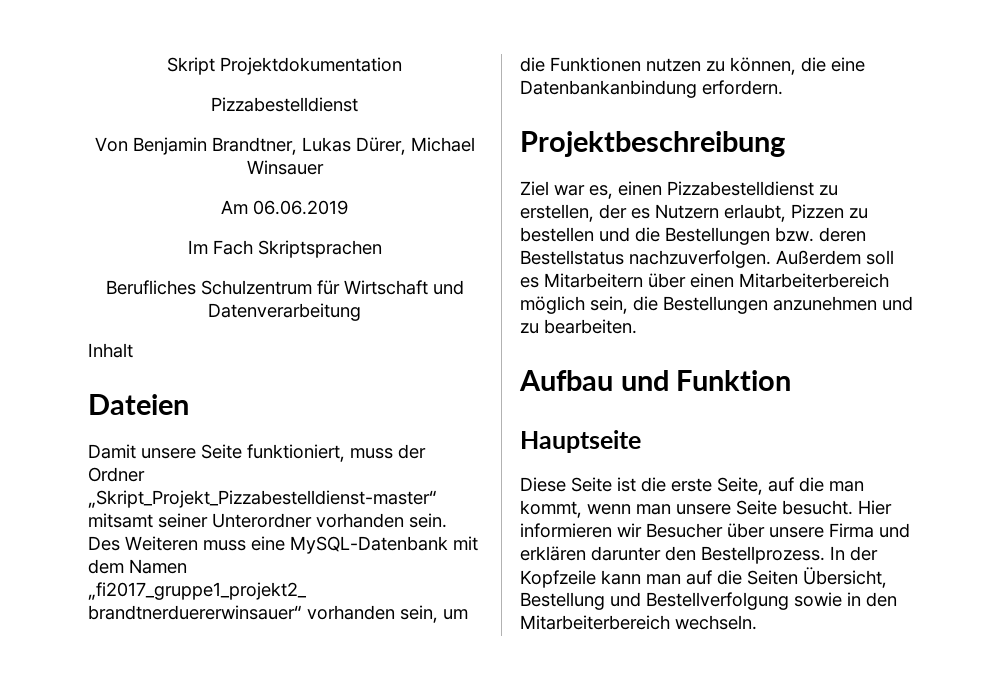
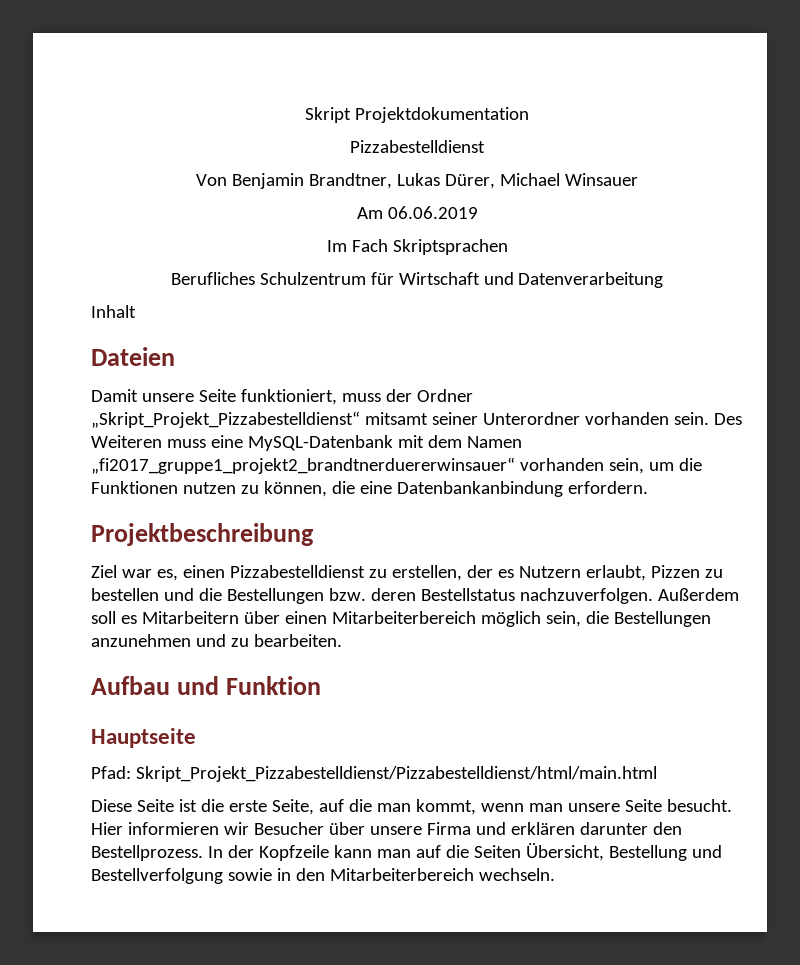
[88,490,437,508] „Skript_Projekt_Pizzabestelldienst-master“ -> [91,411,360,428] „Skript_Projekt_Pizzabestelldienst“
(641, 441) none -> [91,766,657,782] // Pfad: Skript_Projekt_Pizzabestelldienst/Pizzabestelldienst/html/main.html

